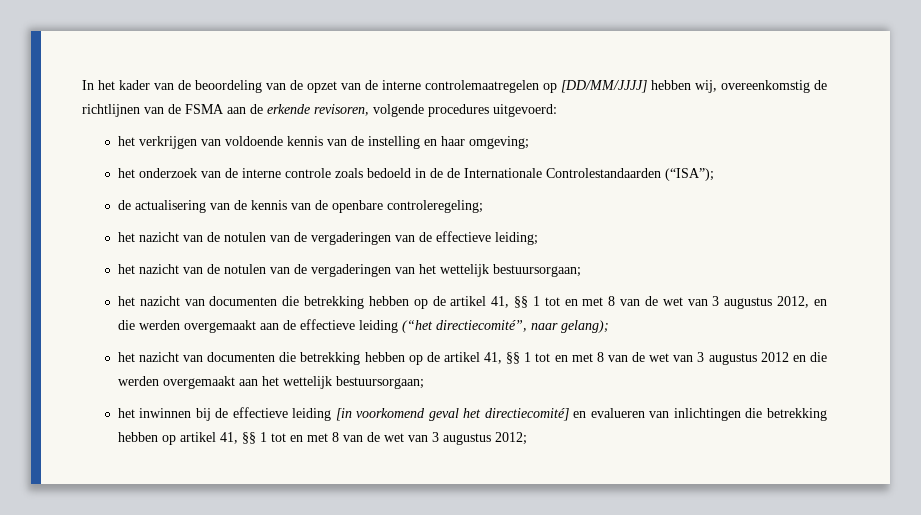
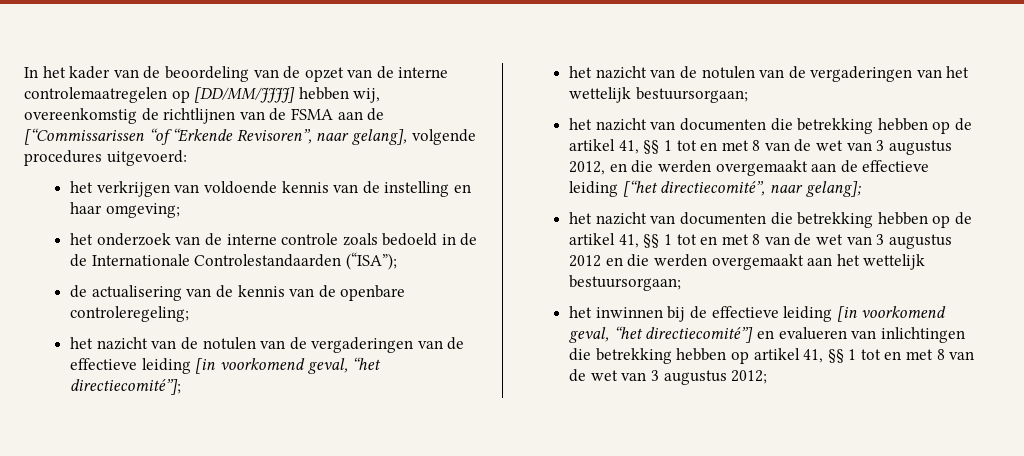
[267,104,369,116] erkende revisoren, -> [24,128,407,145] [“Commissarissen “of “Erkende Revisoren”, naar gelang],
[494,232,538,245] leiding; -> [141,357,382,374] [70,379,182,395] leiding [in voorkomend geval, “het directiecomité”];
[401,320,433,333] (“het -> [622,180,658,197] [“het
[560,320,609,333] gelang); -> [805,181,861,197] gelang];
[428,408,569,421] geval het directiecomité] -> [569,326,754,343] geval, “het directiecomité”]

